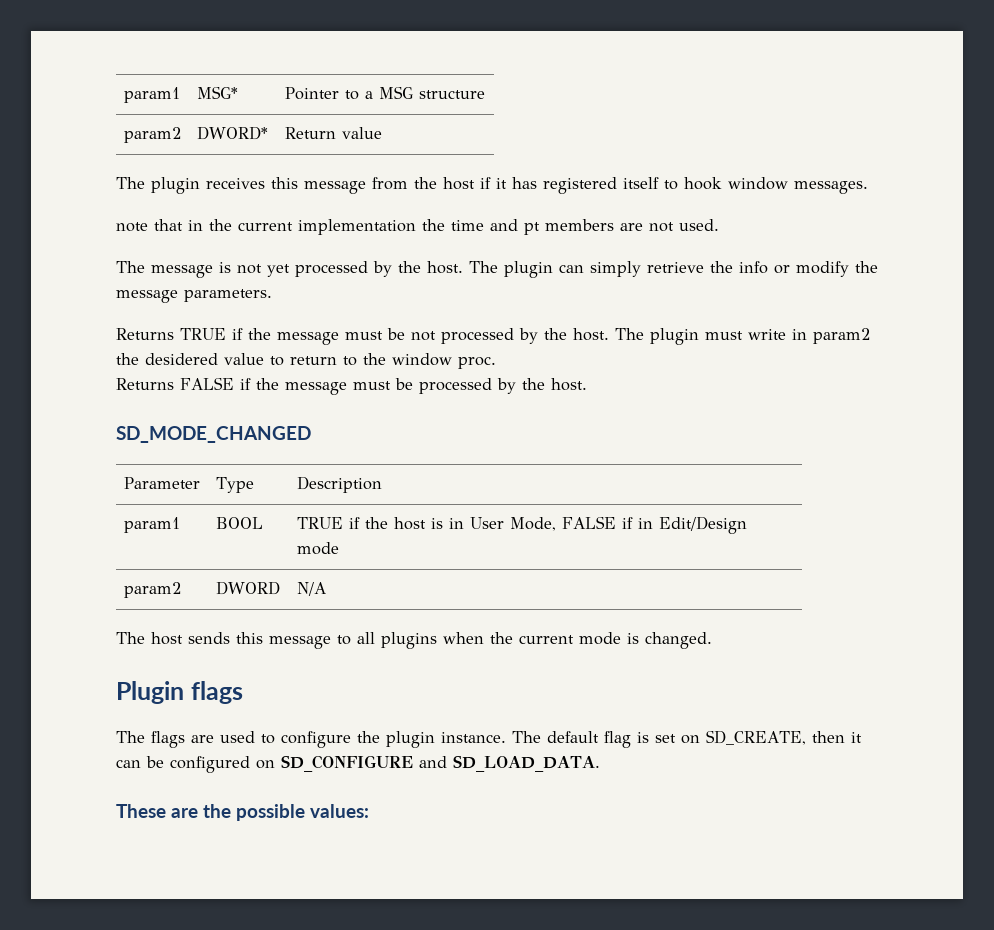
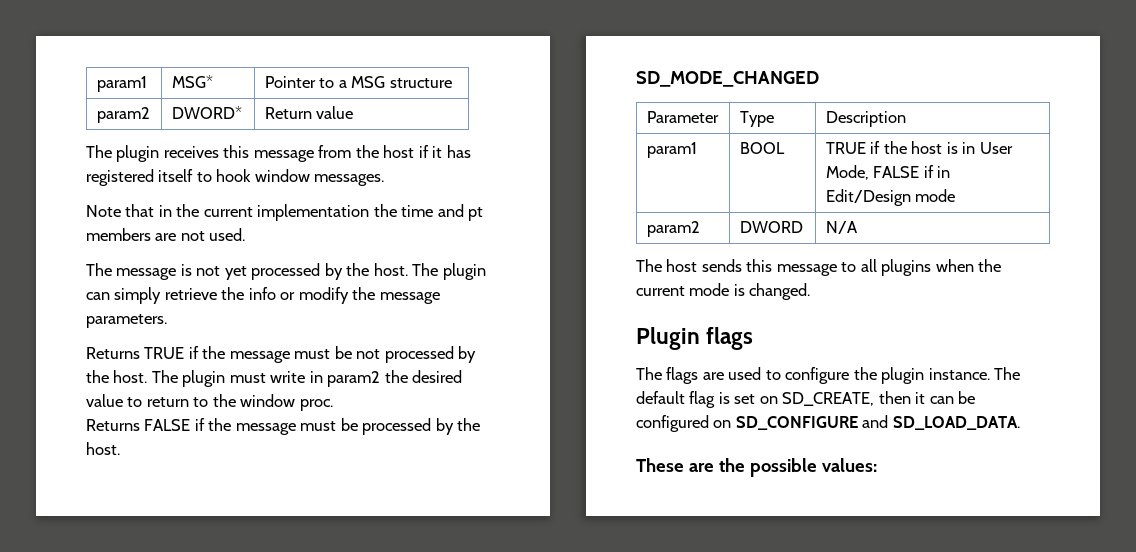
[116,222,148,232] note -> [86,205,121,217] Note
[145,353,218,365] desidered -> [412,370,463,383] desired

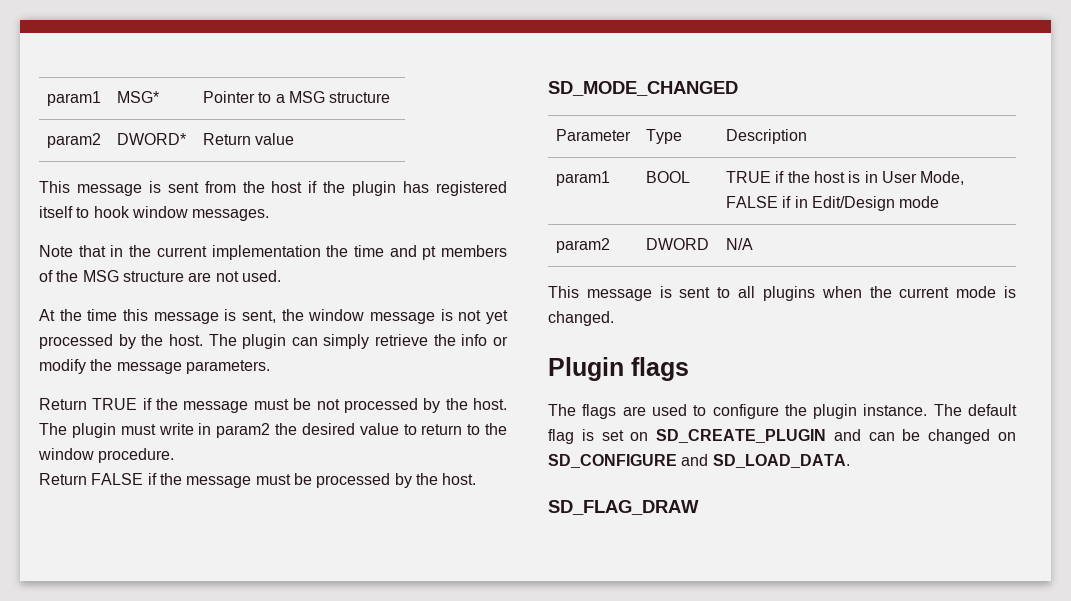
[86,145,314,162] The plugin receives this message -> [39,181,199,196] This message is sent
[432,146,443,158] it -> [323,181,397,196] the plugin
(151, 234) none -> [39,270,184,282] of the MSG structure
[86,263,112,276] The -> [39,309,365,324] At the time this message is sent, the window
[86,347,140,359] Returns -> [39,398,87,410] Return
[299,399,333,411] [86,419,140,431] proc. // Returns -> [98,448,175,463] [39,473,87,485] procedure. // Return
[636,259,837,276] The host sends this message -> [548,286,711,301] This message is sent
[782,391,926,406] SD_CREATE, then it -> [656,429,861,443] SD_CREATE_PLUGIN and
[636,415,709,432] configured -> [928,429,991,444] changed
[636,458,877,477] These are the possible values: -> [548,500,699,515] SD_FLAG_DRAW

